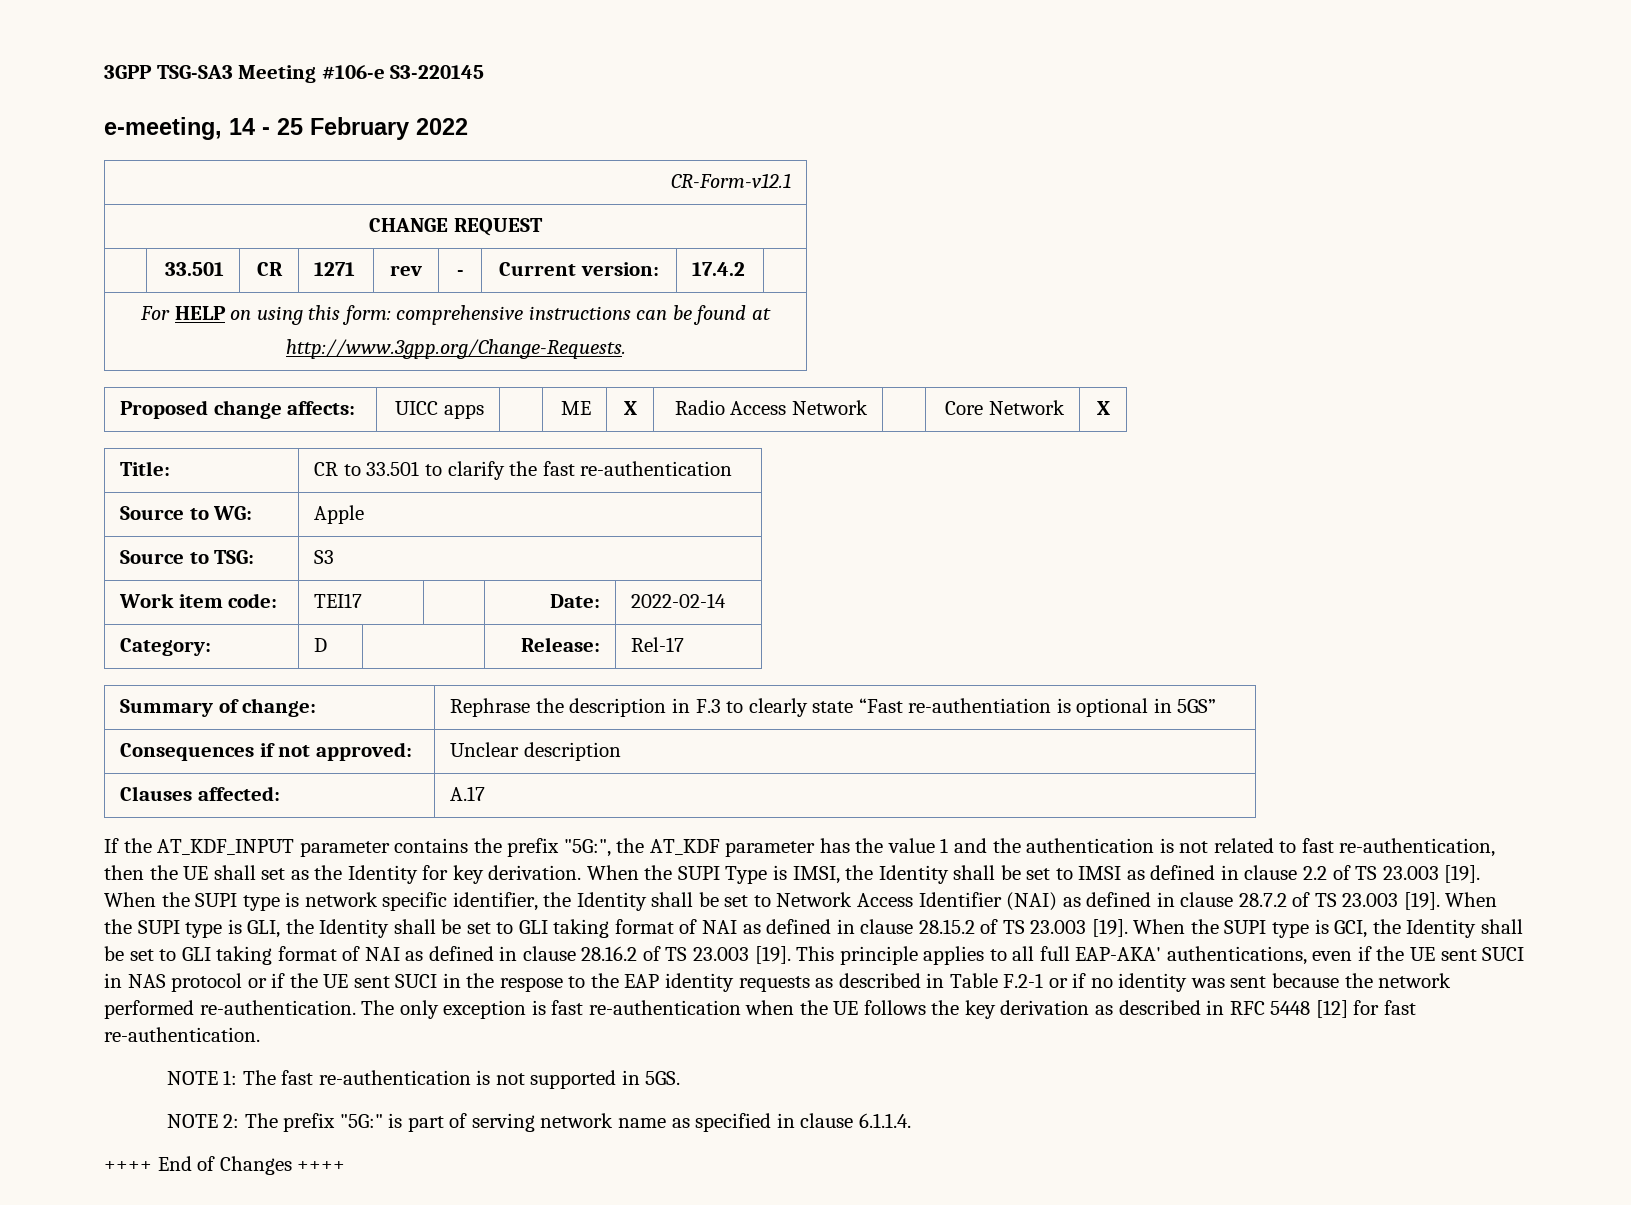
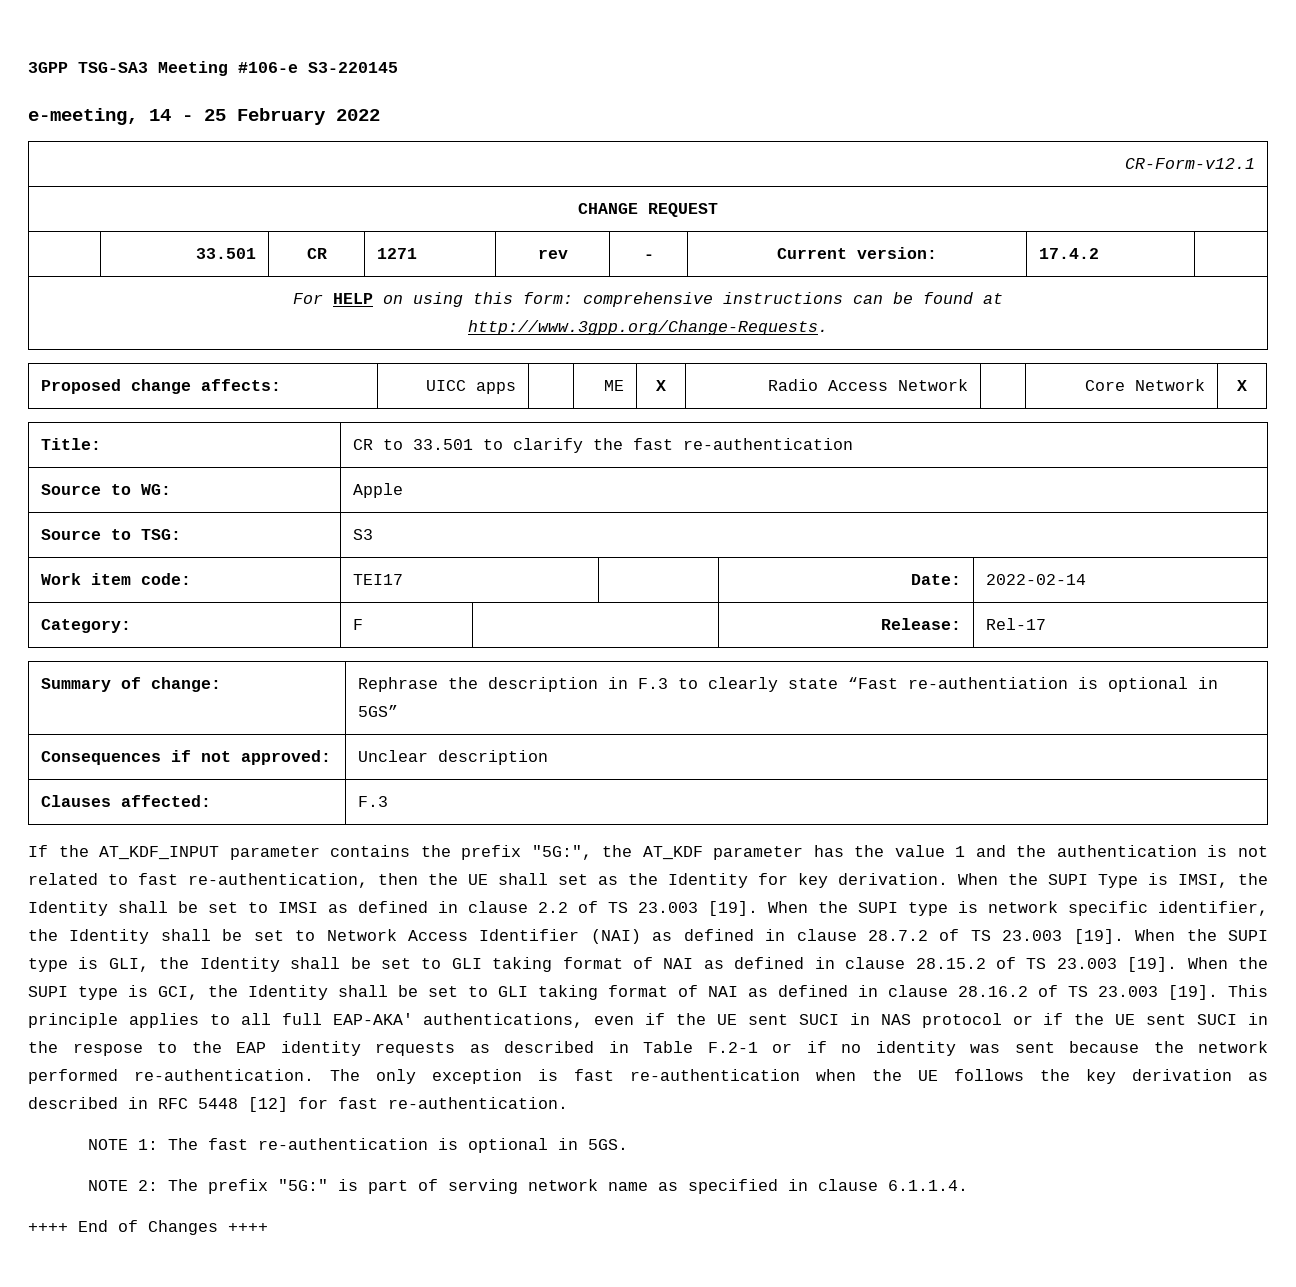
[314,638,328,652] D -> [352,619,363,630] F
[450,786,486,801] A.17 -> [357,796,388,807] F.3
[495,1070,617,1089] not supported -> [467,1138,548,1153] optional

